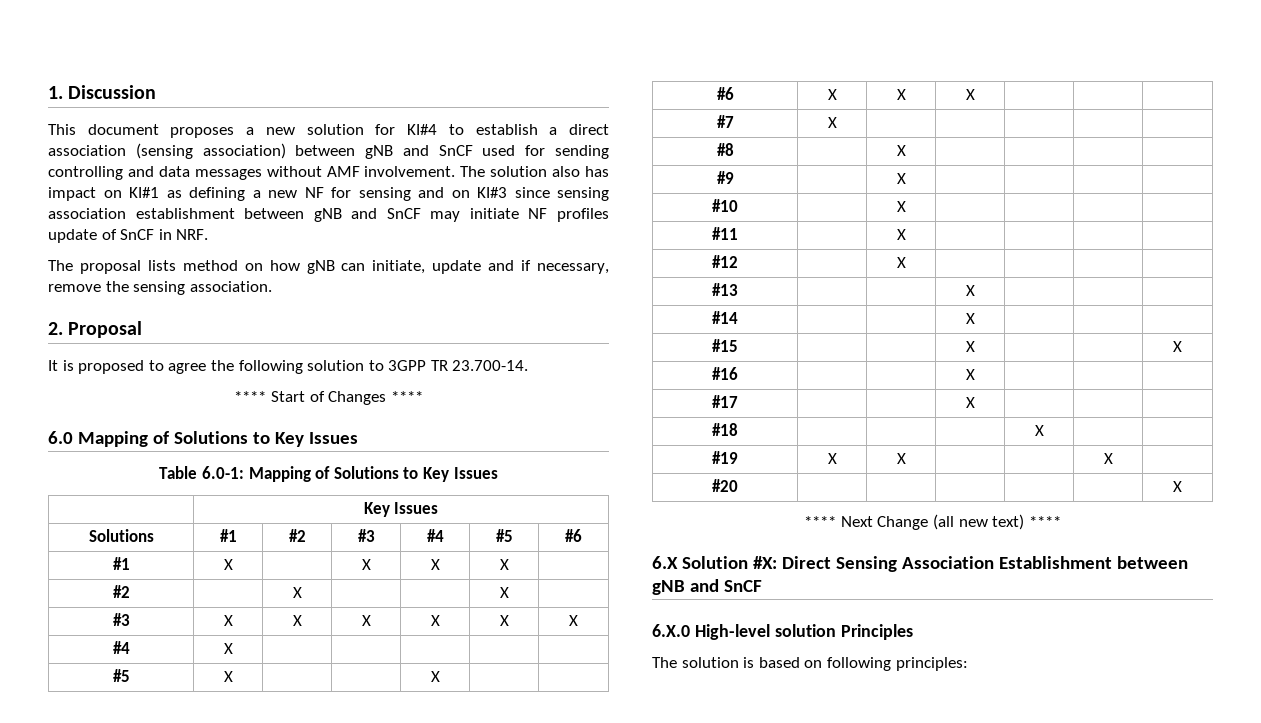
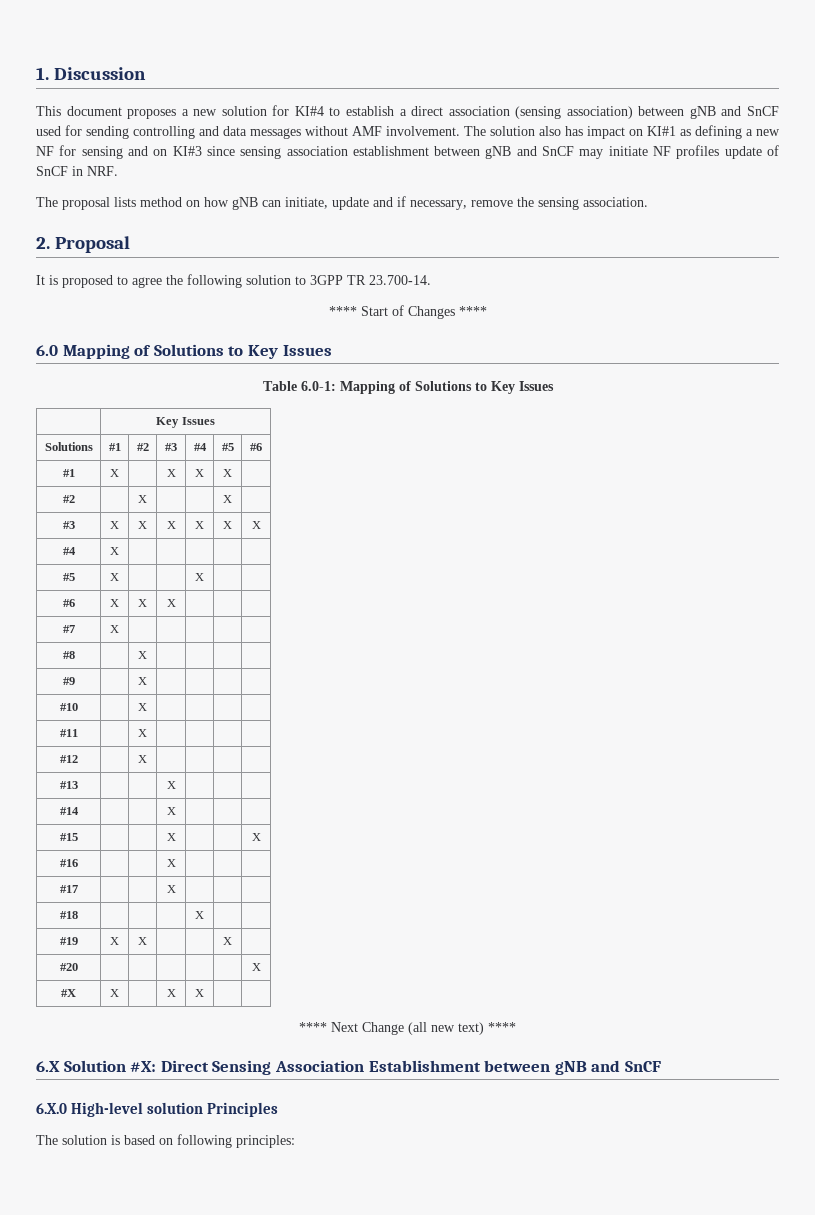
(1182, 486) none -> [61,989,76,997] [110,989,119,997] [166,989,176,997] [195,989,204,997] // #X | X | | X | X | |

